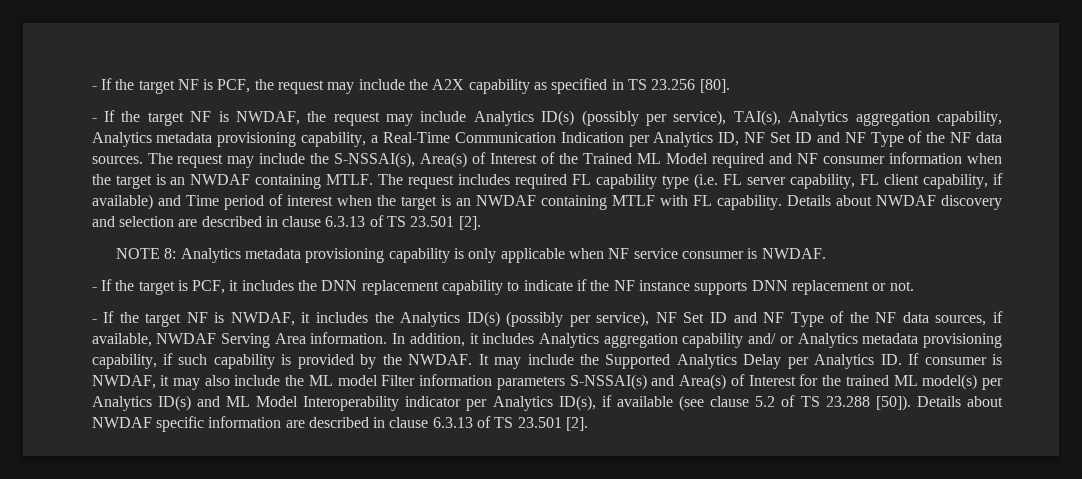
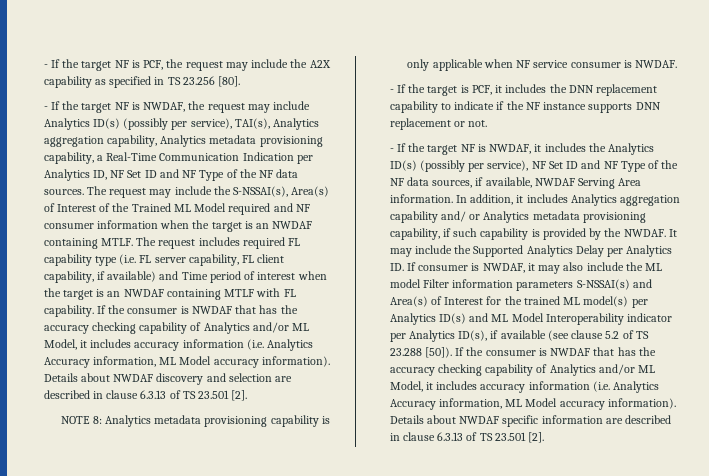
(782, 202) none -> [96,305,298,314] [43,322,310,334] [43,339,314,351] [43,356,330,368] If the consumer is NWDAF that has the accuracy checking capability of Analytics and/or ML Model, it includes accuracy information (i.e. Analytics Accuracy information, ML Model accuracy information).
(911, 403) none -> [455,347,656,356] [389,364,656,376] [389,381,660,393] [389,398,676,410] If the consumer is NWDAF that has the accuracy checking capability of Analytics and/or ML Model, it includes accuracy information (i.e. Analytics Accuracy information, ML Model accuracy information).

